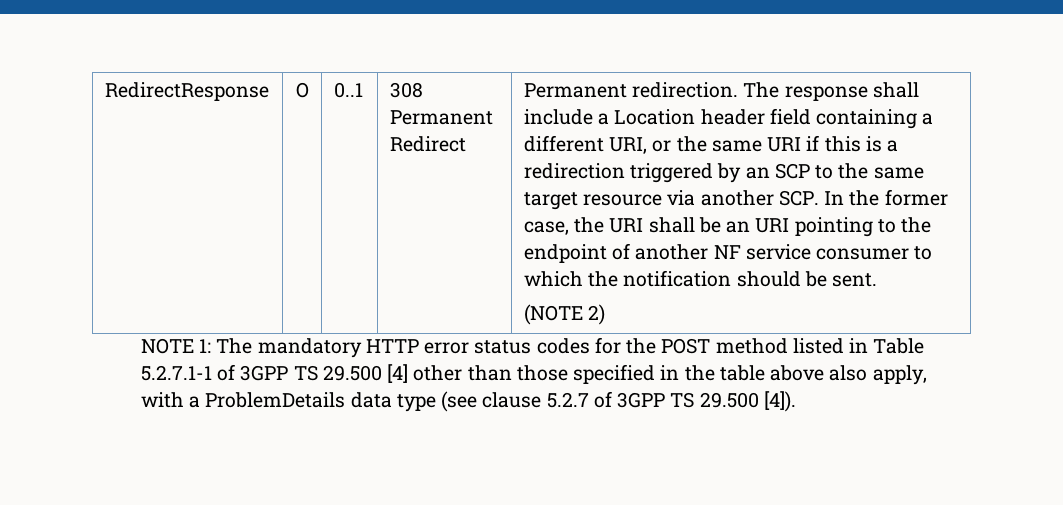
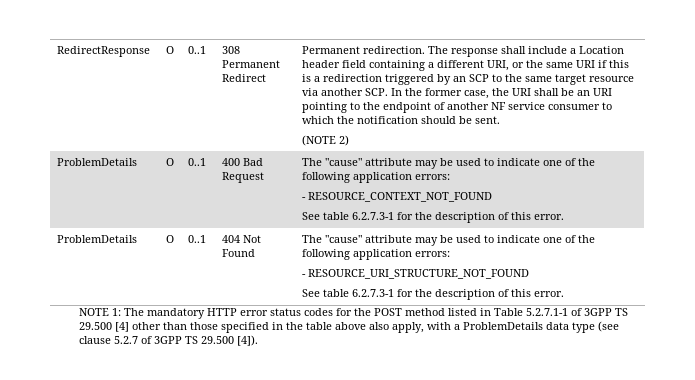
(605, 314) none -> [57,158,138,166] [166,158,174,166] [188,158,207,166] [222,158,264,166] [222,172,265,183] [302,158,596,169] [302,172,451,183] [302,192,493,202] [302,212,565,223] [57,235,138,243] [166,235,174,243] [188,235,207,243] [222,235,262,243] [222,249,256,257] [302,235,596,246] [302,249,451,260] [302,269,530,279] [302,289,565,300] // ProblemDetails | O | 0..1 | 400 Bad Request | The "cause" attribute may be used to indicate one of the following application errors: // - RESOURCE_CONTEXT_NOT_FOUND // See table 6.2.7.3-1 for the description of this error. // ProblemDetails | O | 0..1 | 404 Not Found | The "cause" attribute may be used to indicate one of the following application errors: // - RESOURCE_URI_STRUCTURE_NOT_FOUND // See table 6.2.7.3-1 for the description of this error.

